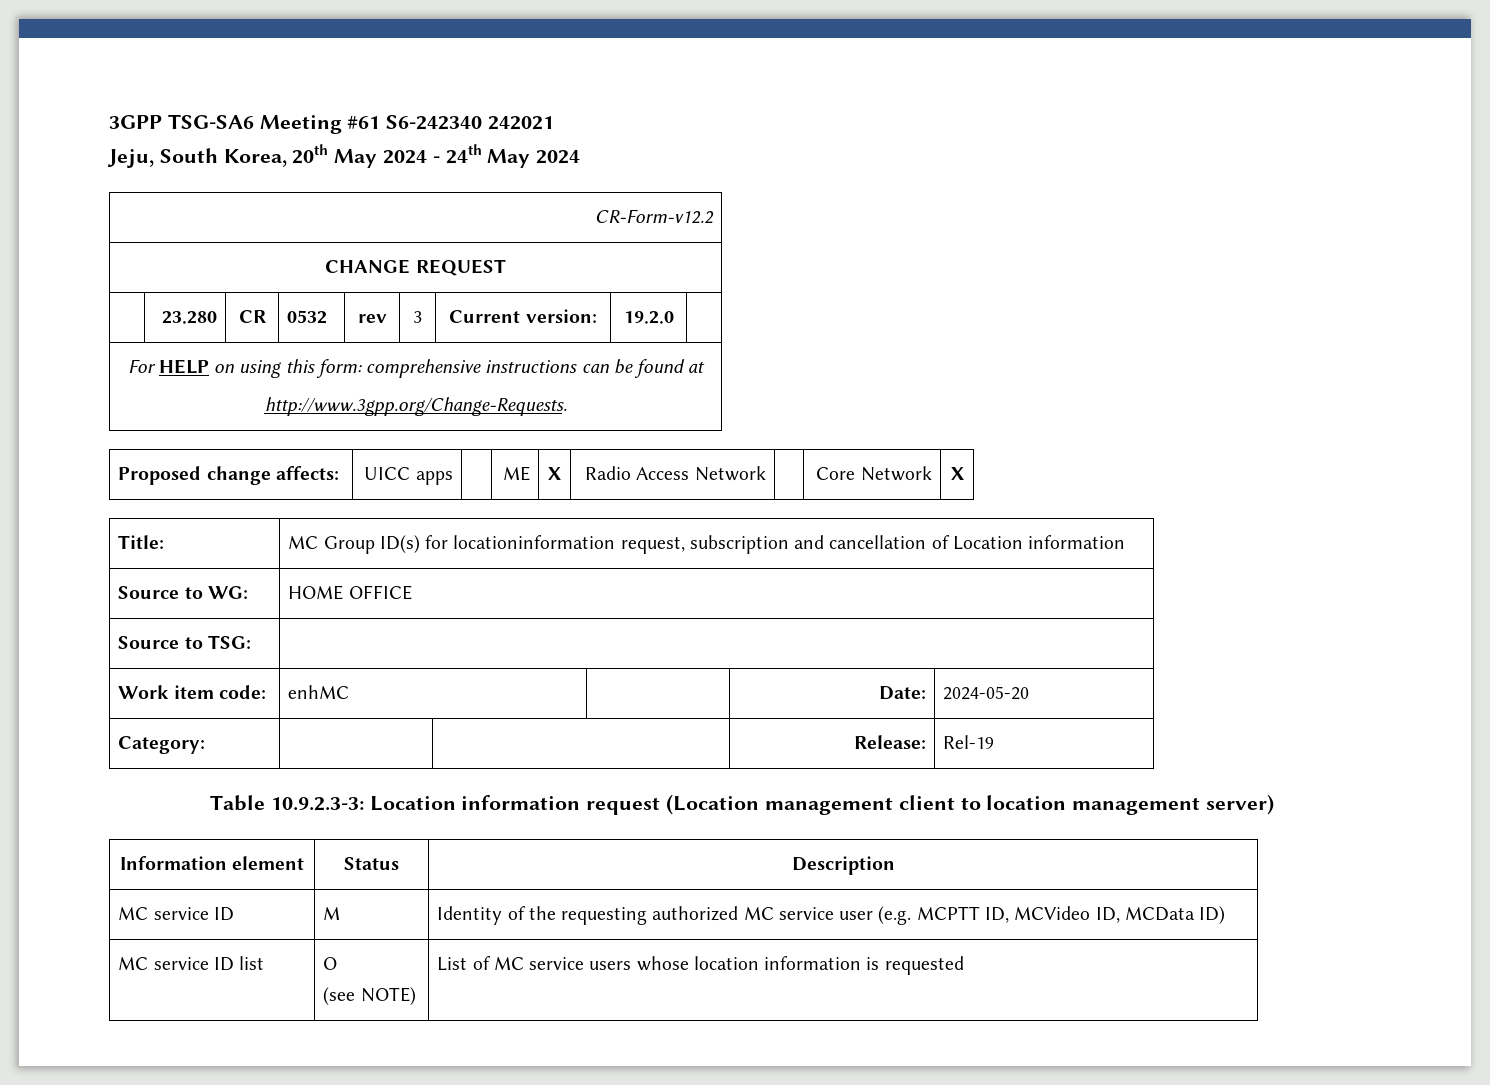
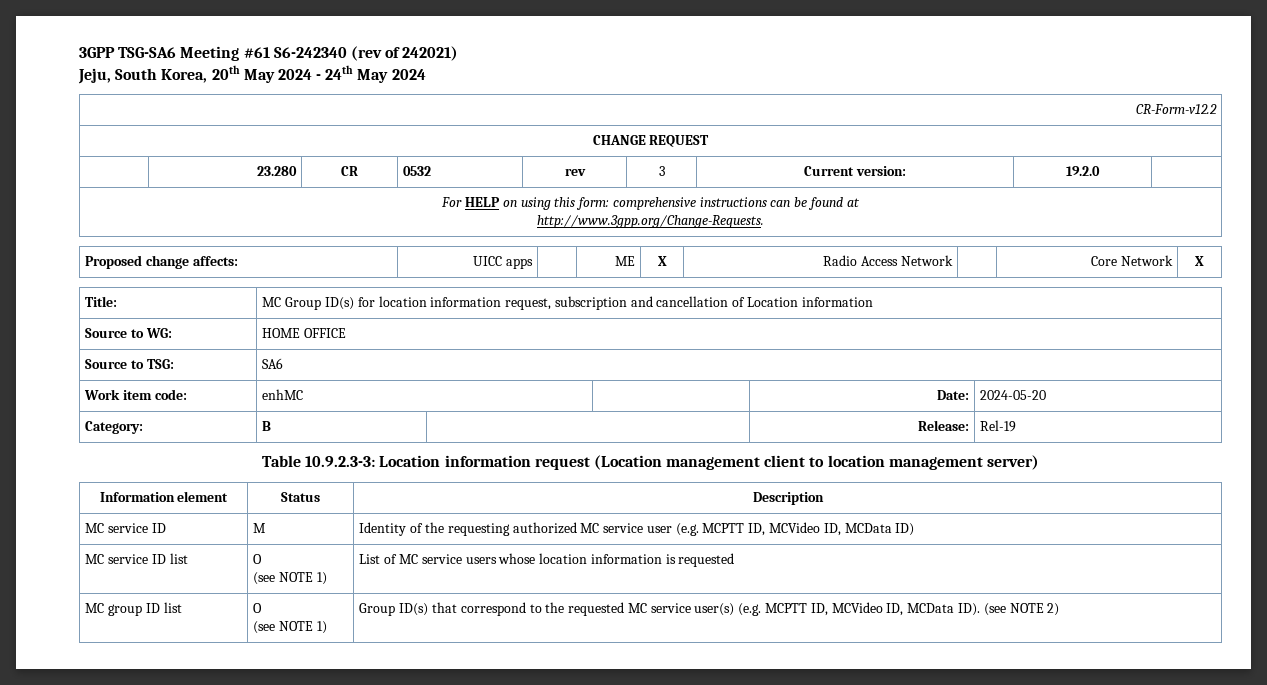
[488,116,555,130] 242021 -> [350,46,459,61] (rev of 242021)
[453,535,616,549] locationinformation -> [378,296,502,307] location information
(251, 642) none -> [262,358,284,369] SA6
(206, 745) none -> [262,421,272,431] B
[360,987,416,1005] NOTE) -> [279,572,328,585] NOTE 1)
(964, 965) none -> [85,602,182,616] [253,603,263,613] [253,621,328,634] [359,602,1060,616] // MC group ID list | O // (see NOTE 1) | Group ID(s) that correspond to the requested MC service user(s) (e.g. MCPTT ID, MCVideo ID, MCData ID). (see NOTE 2)

